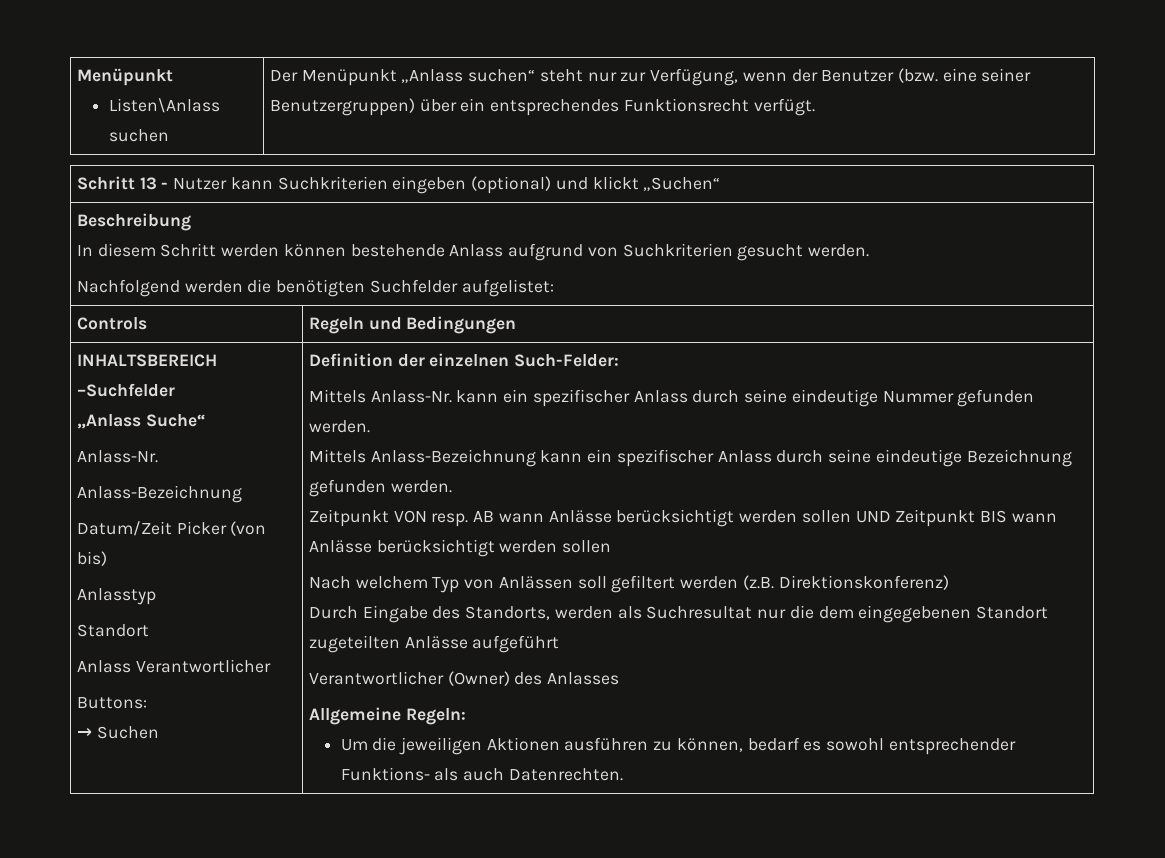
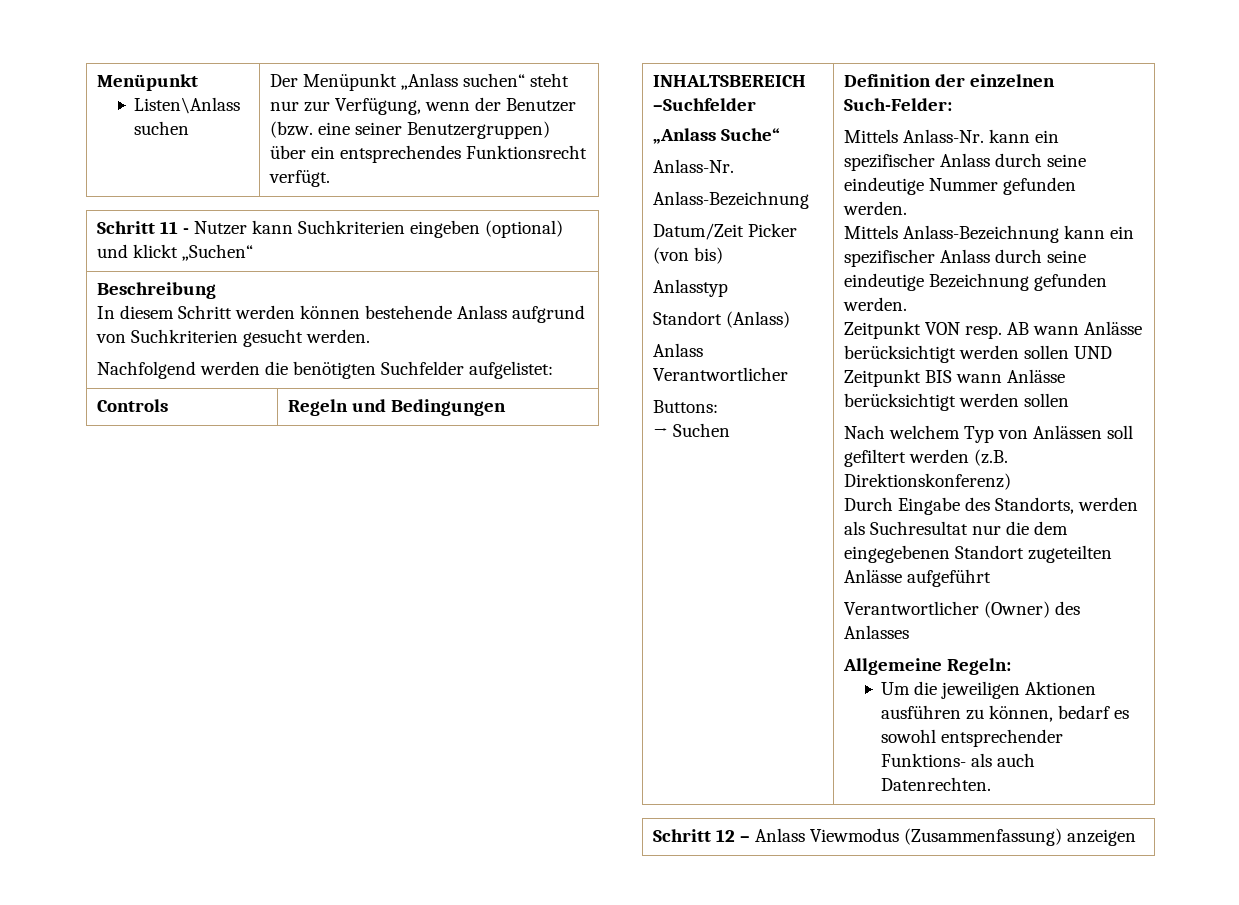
[139,177,157,190] 13 -> [160,221,179,234] 11
(150, 630) none -> [726,311,791,328] (Anlass)
(623, 774) none -> [653,828,1137,846] // Schritt 12 – Anlass Viewmodus (Zusammenfassung) anzeigen

